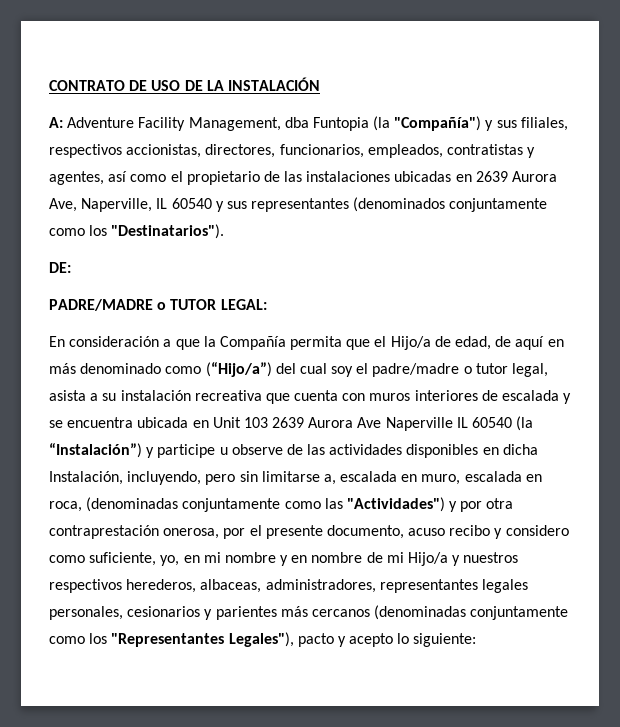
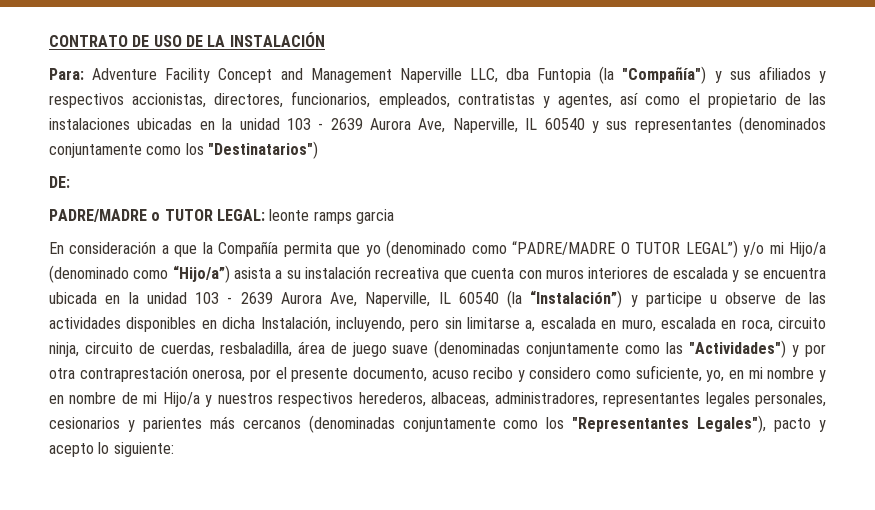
[49,117,63,128] A: -> [49,68,84,80] Para:
[188,117,281,131] Management, -> [218,68,498,83] Concept and Management Naperville LLC,
[520,117,568,131] filiales, -> [758,66,826,83] afiliados y
(472, 178) none -> [222,118,324,130] la unidad 103 -
[111,224,225,239] "Destinatarios"). -> [207,141,318,159] "Destinatarios")
(267, 304) none -> [269,209,394,224] leonte ramps garcia
[374,336,564,350] [49,362,549,377] el Hijo/a de edad, de aquí en más denominado como (“Hijo/a”) del cual soy el padre/madre o tutor legal, -> [365,240,827,258] [49,265,230,283] yo (denominado como “PADRE/MADRE O TUTOR LEGAL”) y/o mi Hijo/a (denominado como “Hijo/a”)
[212,417,453,431] Unit 103 2639 Aurora Ave Naperville -> [128,292,431,307] la unidad 103 - 2639 Aurora Ave, Naperville,
(82, 506) none -> [778,317,826,329] [49,341,429,357] circuito ninja, circuito de cuerdas, resbaladilla, área de juego suave

